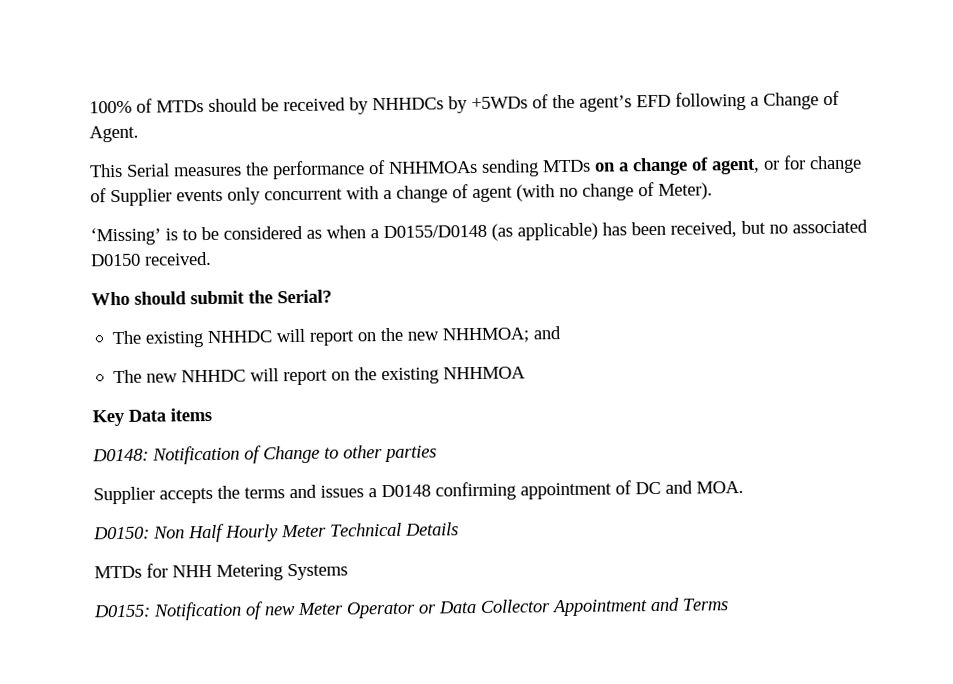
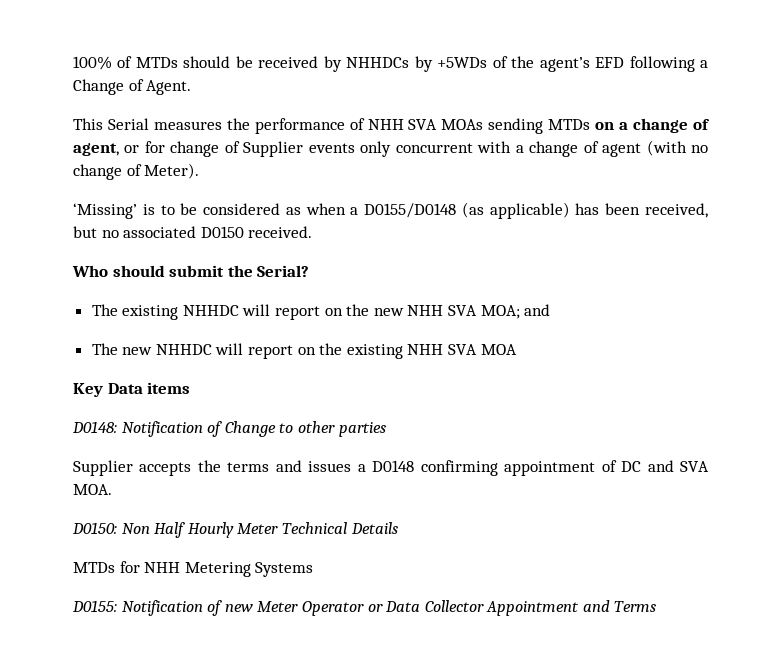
[388,160,479,174] NHHMOAs -> [367,119,484,130] NHH SVA MOAs
[441,327,530,344] NHHMOA; -> [407,305,520,319] NHH SVA MOA;
[442,366,526,380] NHHMOA -> [407,344,517,355] NHH SVA MOA
(694, 487) none -> [680,461,709,472] SVA

